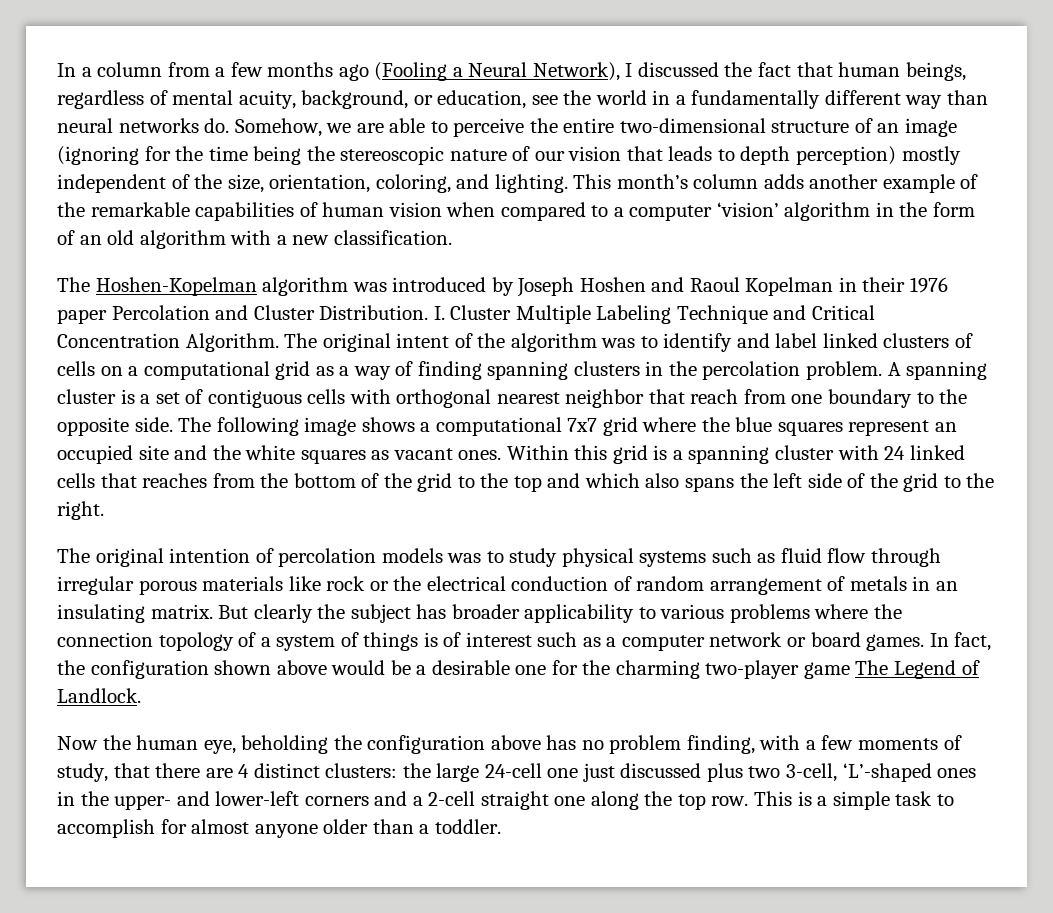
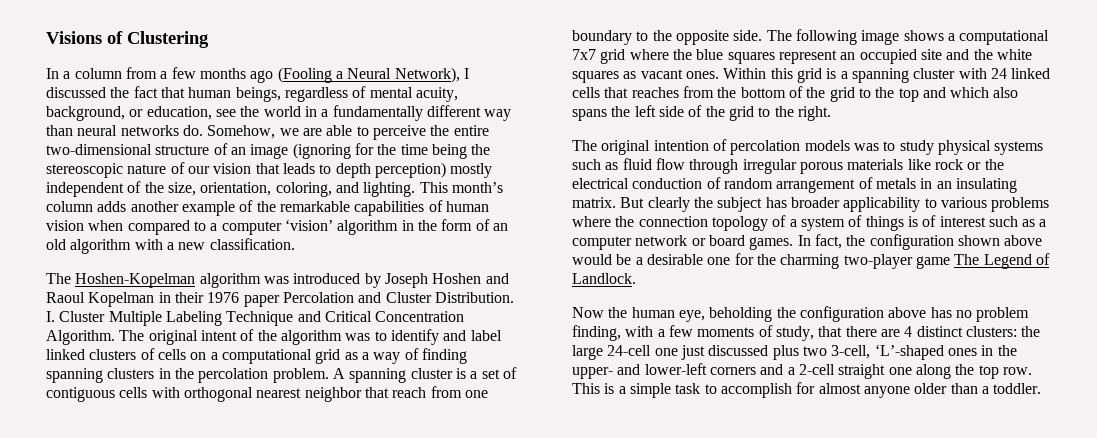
(57, 70) none -> [46,31,209,48] Visions of Clustering //

